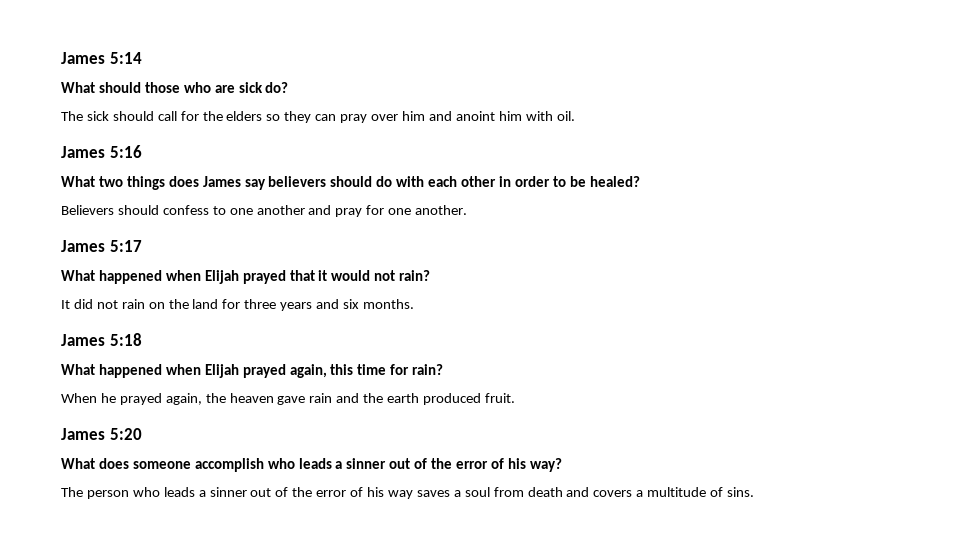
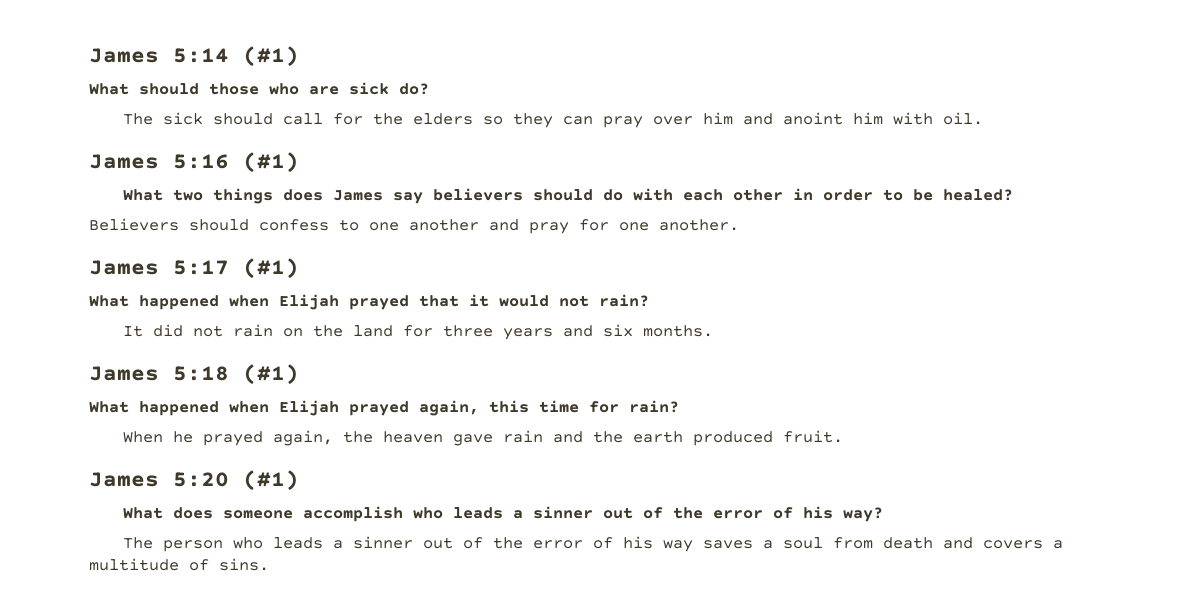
(142, 58) none -> [243,46,299,67] (#1)
(142, 151) none -> [243,152,299,173] (#1)
(142, 246) none -> [243,258,299,279] (#1)
(142, 339) none -> [243,364,299,385] (#1)
(142, 434) none -> [243,470,299,491] (#1)

